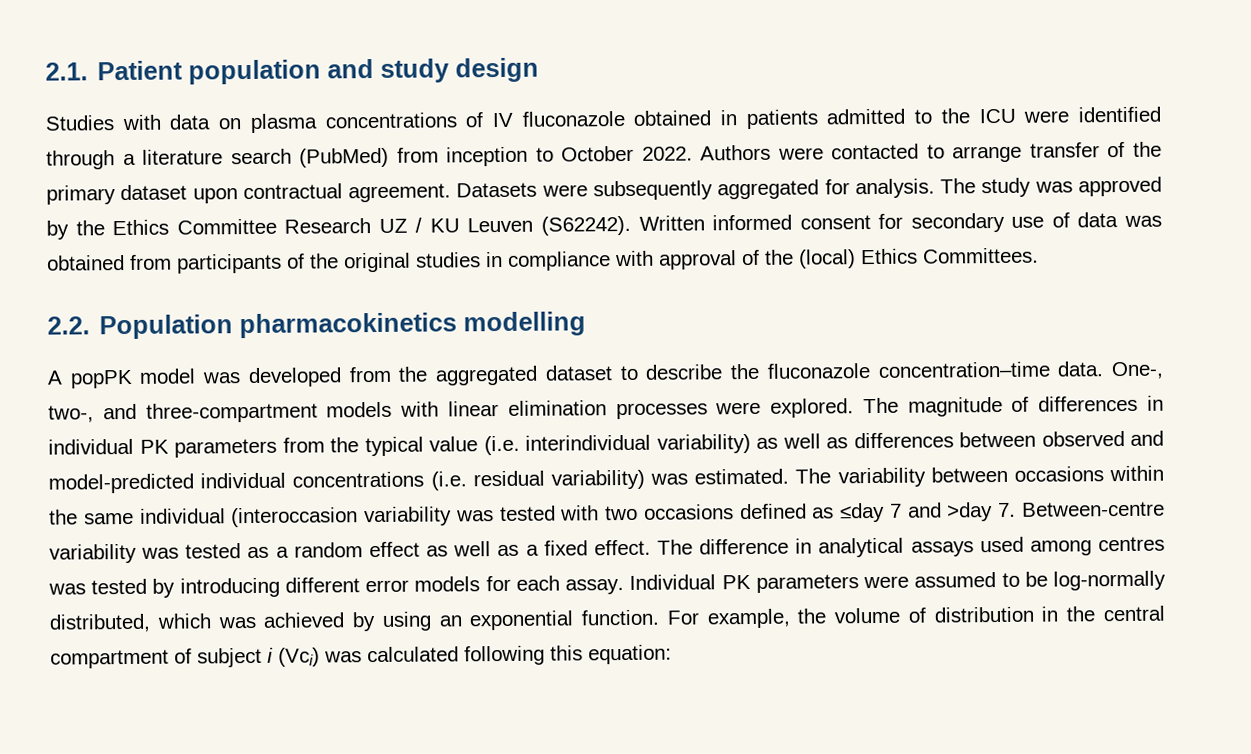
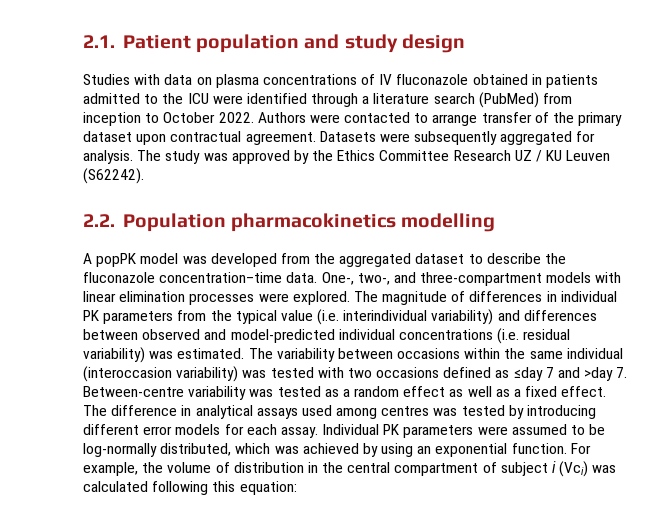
[638,212,1162,233] [47,247,1039,274] Written informed consent for secondary use of data was obtained from participants of the original studies in compliance with approval of the (local) Ethics Committees. -> (144, 176) none
[756,433,848,449] as well as -> [497,310,520,321] and
[364,506,453,527] variability -> [176,366,239,382] variability)

